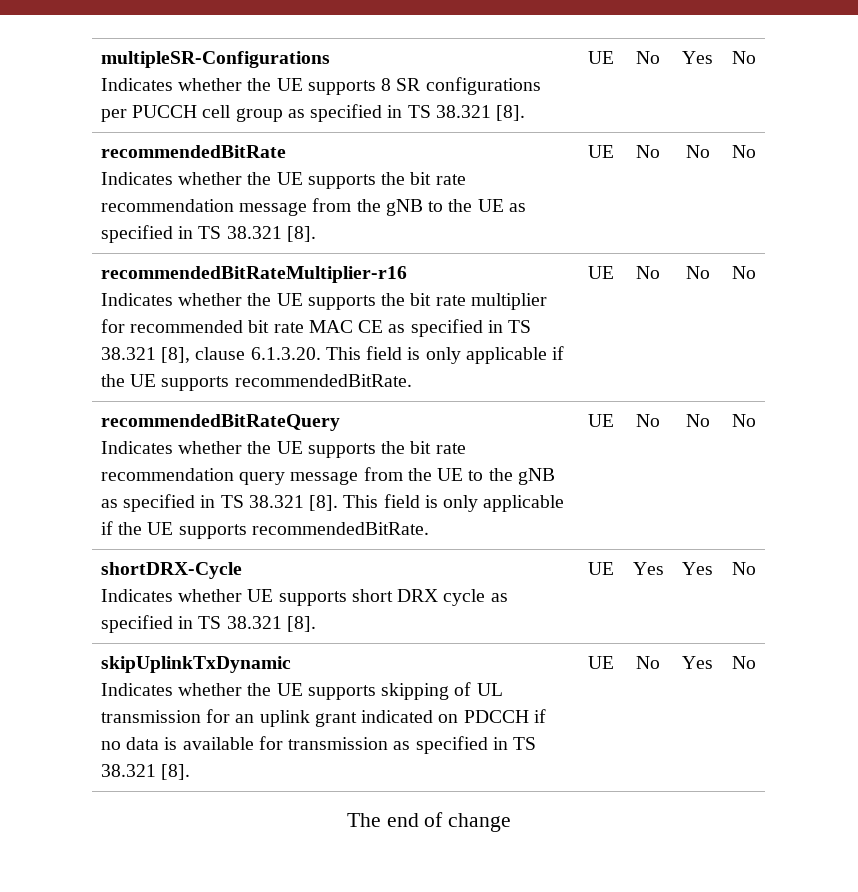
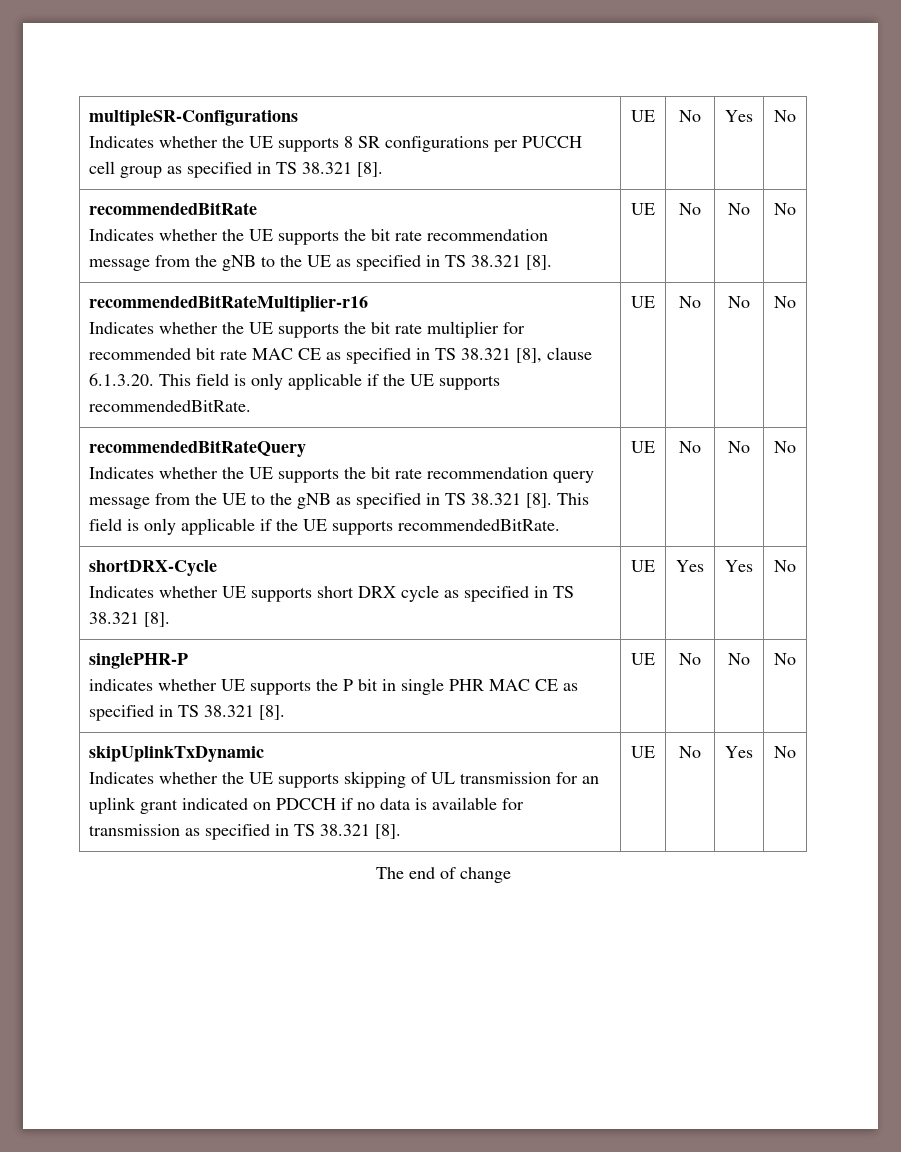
(756, 568) none -> [89,653,189,669] [89,678,579,695] [89,705,286,721] [631,653,655,665] [679,653,701,665] [728,653,750,665] [774,653,796,665] // singlePHR-P // indicates whether UE supports the P bit in single PHR MAC CE as specified in TS 38.321 [8]. | UE | No | No | No

